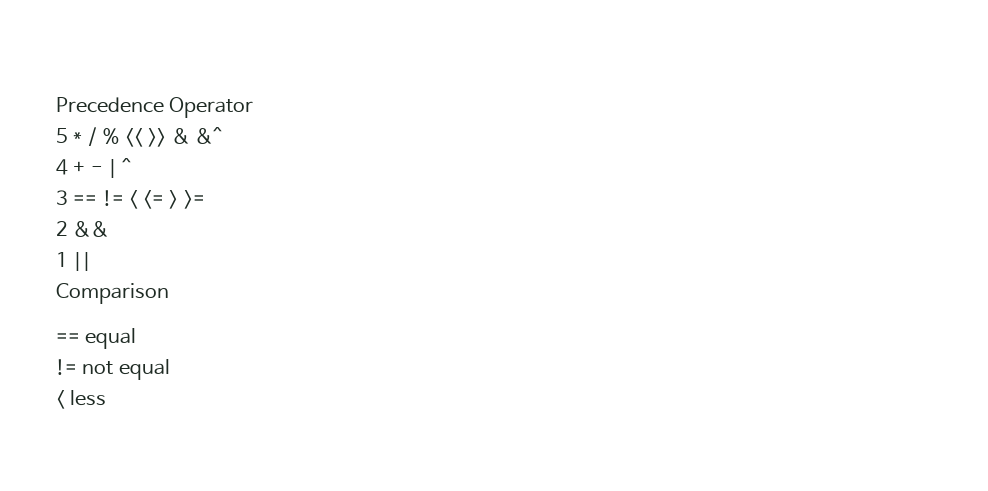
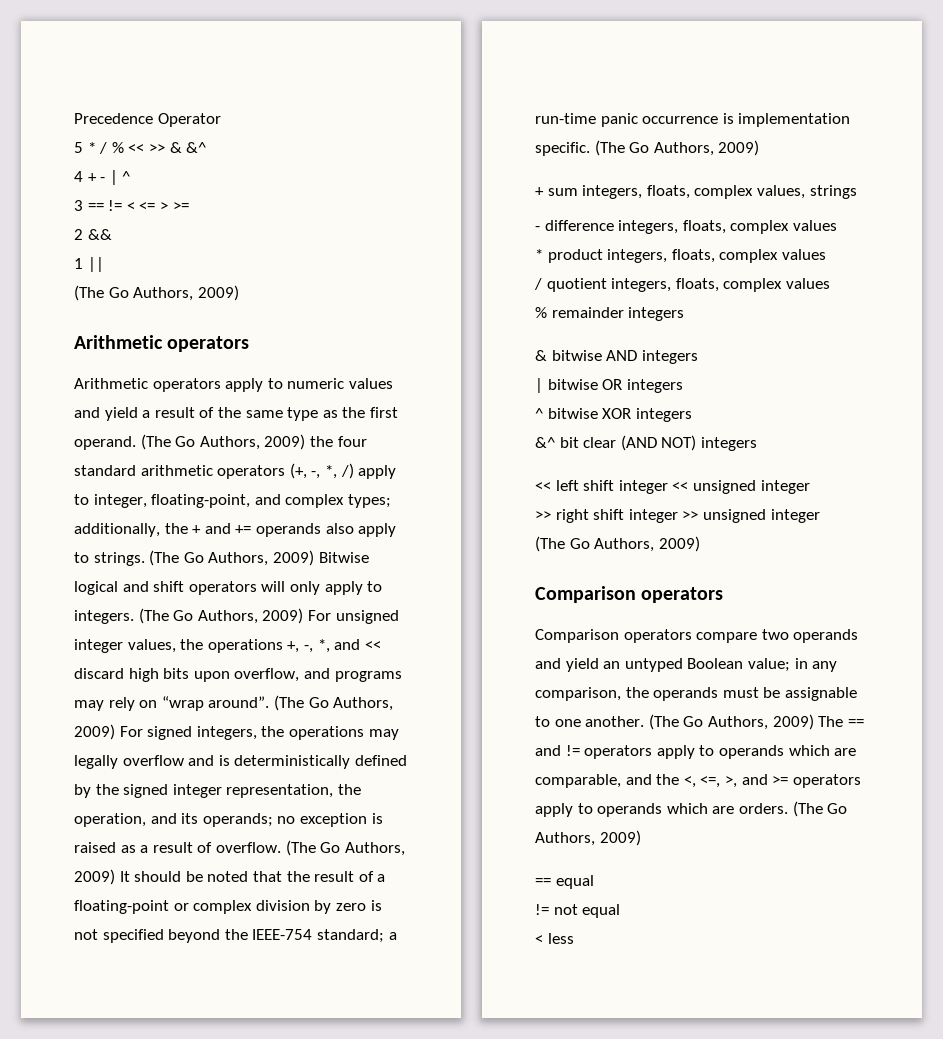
[56,283,169,304] Comparison -> [74,285,239,301] [74,335,250,352] [74,378,393,392] [74,407,398,421] [74,434,367,450] [74,463,397,479] [74,494,391,508] [74,523,397,537] [74,550,369,566] [74,581,383,595] [74,608,399,624] [74,639,381,653] [74,668,402,682] [74,695,394,711] [74,724,399,740] [74,755,407,769] [74,784,361,798] [74,813,383,827] [74,840,405,856] [74,869,386,885] [74,900,382,914] [74,929,397,943] [535,113,851,127] [535,140,760,156] [535,185,857,199] [535,220,837,234] [535,249,826,263] [534,278,830,292] [535,307,685,321] [535,350,698,364] [535,378,683,393] [535,408,692,422] [535,435,757,451] [535,480,810,494] [535,509,820,523] [535,536,700,552] [535,586,724,603] [535,629,859,643] [535,658,838,672] [535,687,857,701] [535,714,864,730] [535,745,857,759] [535,774,861,788] [535,801,848,817] [535,830,641,846] (The Go Authors, 2009) // Arithmetic operators // Arithmetic operators apply to numeric values and yield a result of the same type as the first operand. (The Go Authors, 2009) the four standard arithmetic operators (+, -, *, /) apply to integer, floating-point, and complex types; additionally, the + and += operands also apply to strings. (The Go Authors, 2009) Bitwise logical and shift operators will only apply to integers. (The Go Authors, 2009) For unsigned integer values, the operations +, -, *, and << discard high bits upon overflow, and programs may rely on “wrap around”. (The Go Authors, 2009) For signed integers, the operations may legally overflow and is deterministically defined by the signed integer representation, the operation, and its operands; no exception is raised as a result of overflow. (The Go Authors, 2009) It should be noted that the result of a floating-point or complex division by zero is not specified beyond the IEEE-754 standard; a run-time panic occurrence is implementation specific. (The Go Authors, 2009) // + sum integers, floats, complex values, strings // - difference integers, floats, complex values // * product integers, floats, complex values // / quotient integers, floats, complex values // % remainder integers // & bitwise AND integers // | bitwise OR integers // ^ bitwise XOR integers // &^ bit clear (AND NOT) integers // << left shift integer << unsigned integer // >> right shift integer >> unsigned integer // (The Go Authors, 2009) // Comparison operators // Comparison operators compare two operands and yield an untyped Boolean value; in any comparison, the operands must be assignable to one another. (The Go Authors, 2009) The == and != operators apply to operands which are comparable, and the <, <=, >, and >= operators apply to operands which are orders. (The Go Authors, 2009)

